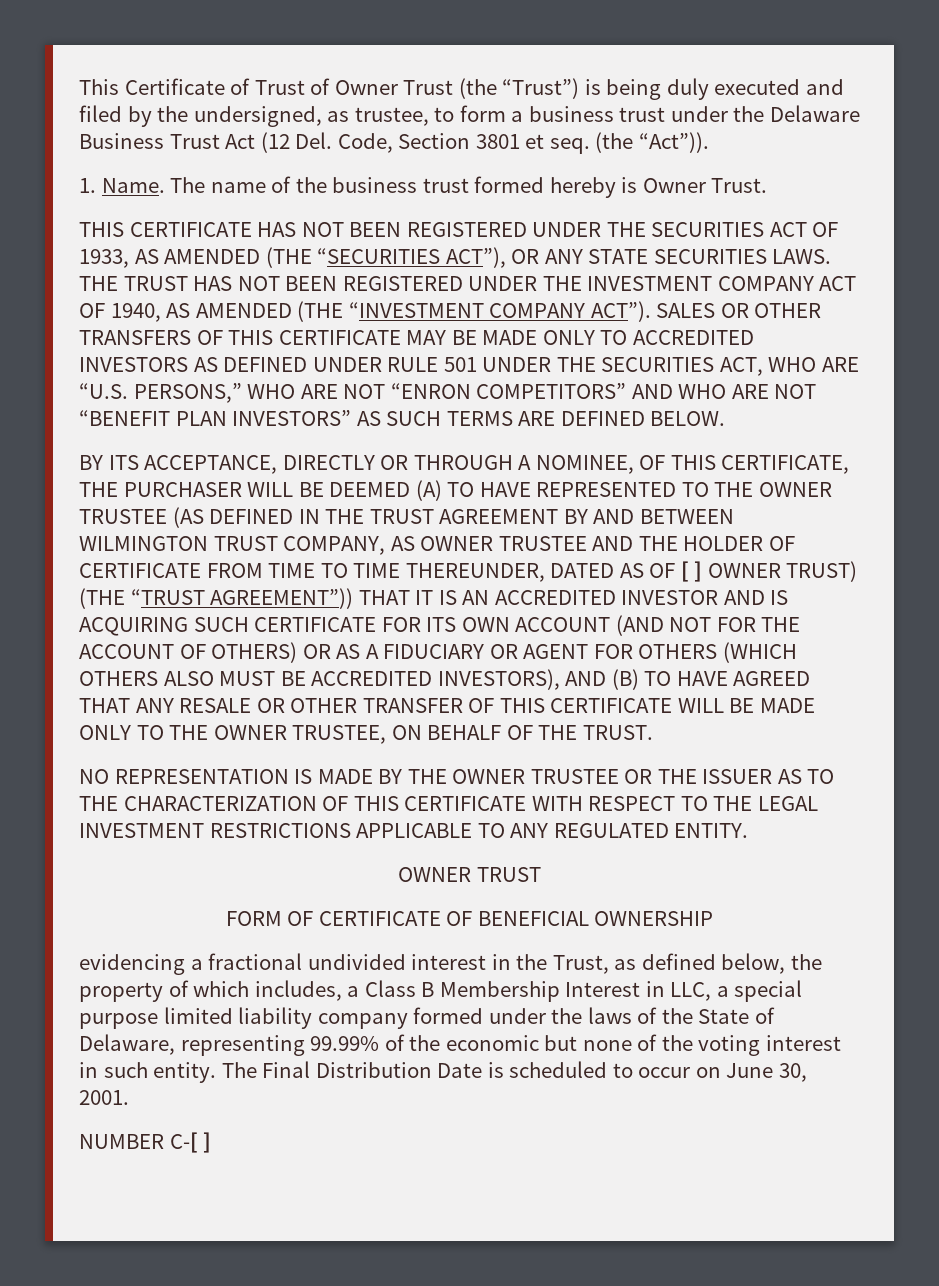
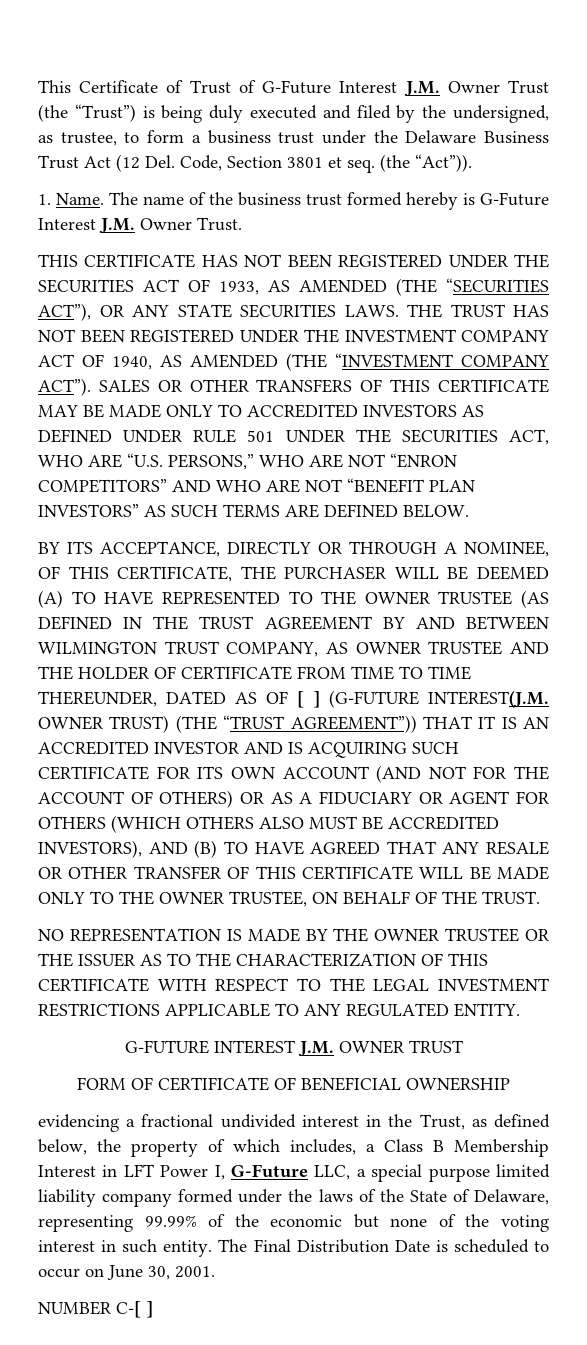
(331, 86) none -> [262,80,440,97] G-Future Interest J.M.
(638, 185) none -> [480,192,549,206] [38,218,135,234] G-Future Interest J.M.
(703, 571) none -> [329,690,549,708] (G-FUTURE INTEREST(J.M.
(749, 830) none -> [124,1040,334,1057] G-FUTURE INTEREST J.M.
(665, 989) none -> [123,1164,308,1180] LFT Power I, G-Future

